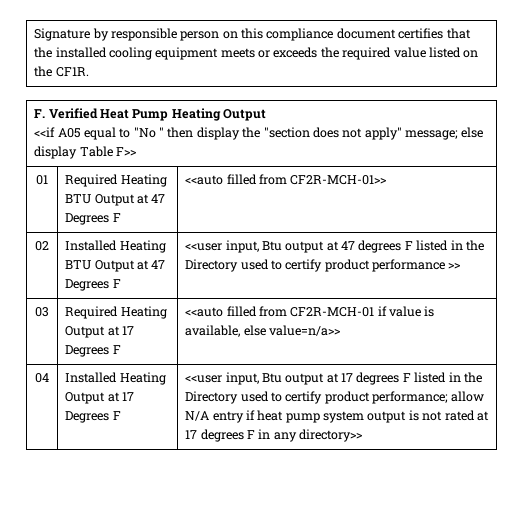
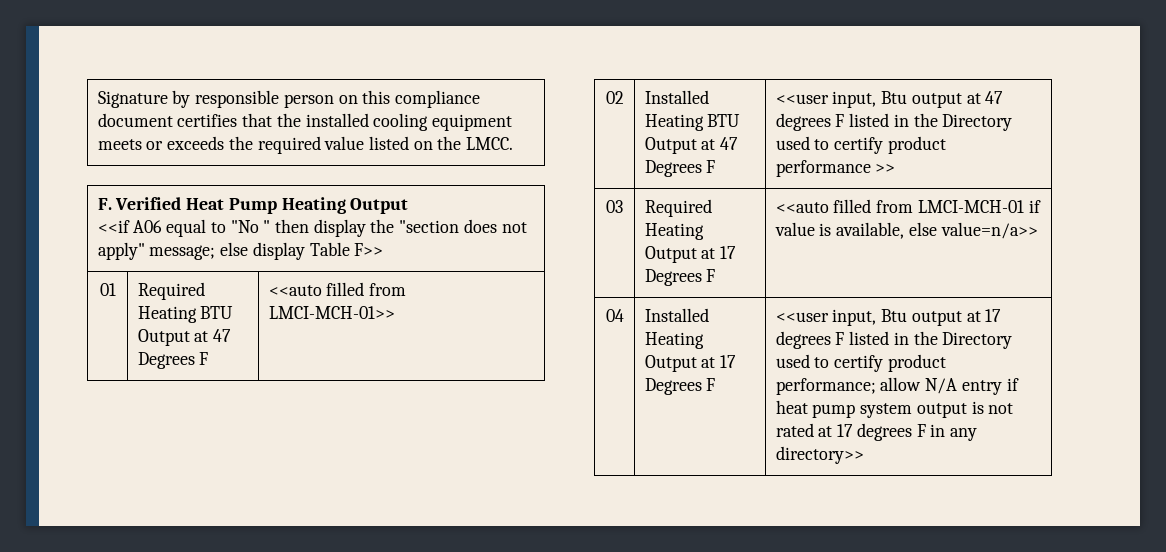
[55,67,89,77] CF1R. -> [466,137,514,150] LMCC.
[57,128,81,138] A05 -> [133,220,163,233] A06
[290,175,387,185] CF2R-MCH-01>> -> [268,306,395,319] LMCI-MCH-01>>
[290,307,375,317] CF2R-MCH-01 -> [917,200,1024,213] LMCI-MCH-01

